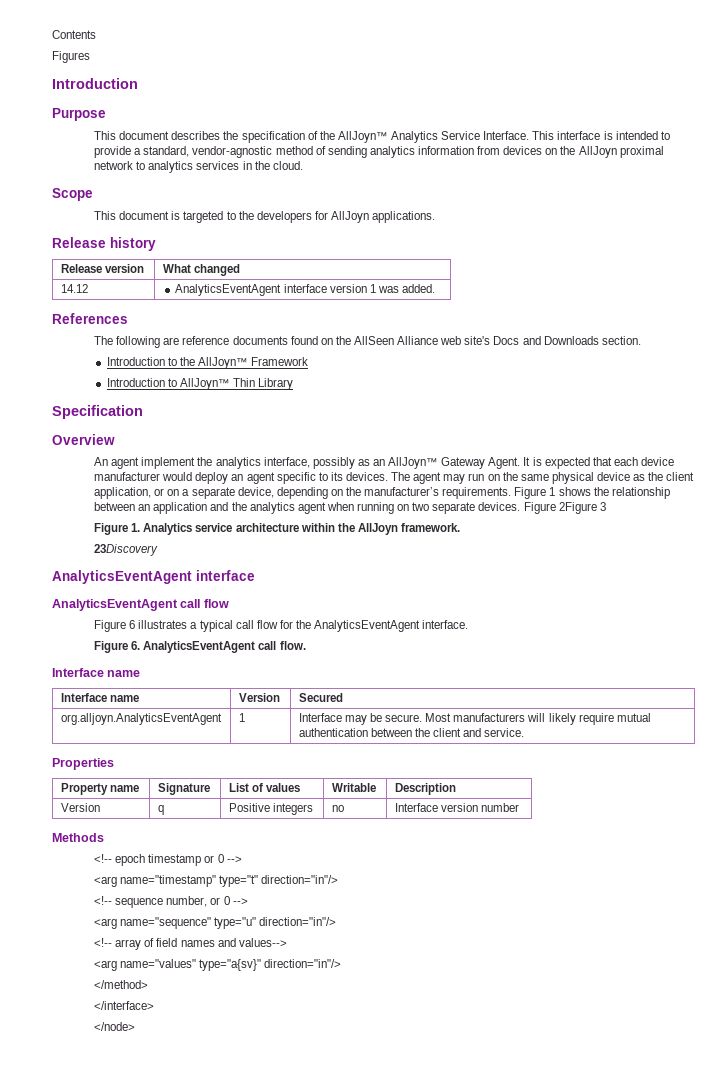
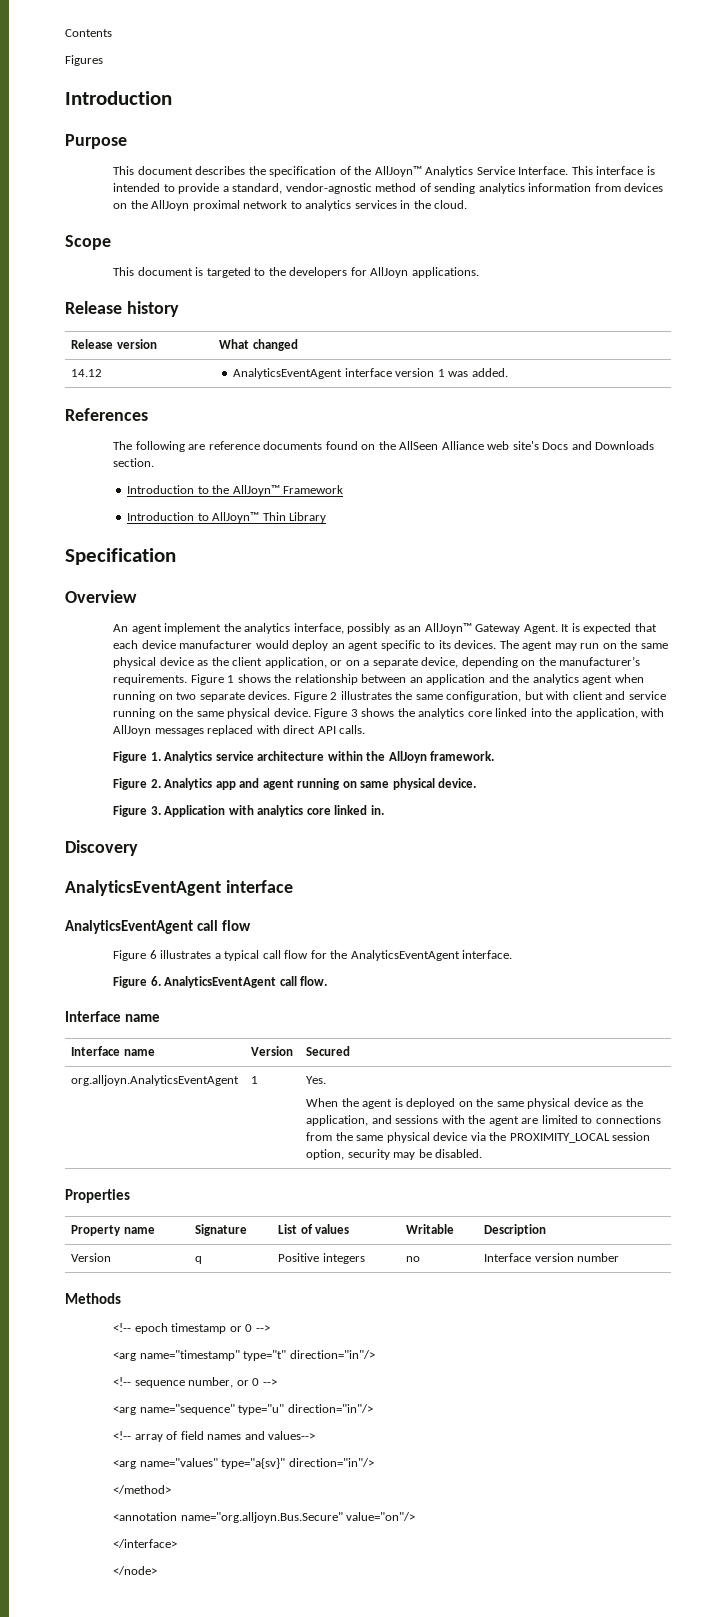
[558,502,606,514] 2Figure 3 -> [330,691,666,702] [113,708,665,719] [113,725,366,736] 2 illustrates the same configuration, but with client and service running on the same physical device. Figure 3 shows the analytics core linked into the application, with AllJoyn messages replaced with direct API calls.
[94,544,159,556] 23Discovery -> [113,778,477,790] [113,805,384,817] [65,840,138,856] Figure 2. Analytics app and agent running on same physical device. // Figure 3. Application with analytics core linked in. // Discovery
[298,713,651,725] [298,728,525,737] Interface may be secure. Most manufacturers will likely require mutual authentication between the client and service. -> [306,1076,327,1084] [306,1098,643,1109] [306,1115,661,1126] [306,1132,651,1143] [306,1149,483,1160] Yes. // When the agent is deployed on the same physical device as the application, and sessions with the agent are limited to connections from the same physical device via the PROXIMITY_LOCAL session option, security may be disabled.
(149, 984) none -> [113,1512,416,1523] // <annotation name="org.alljoyn.Bus.Secure" value="on"/>

